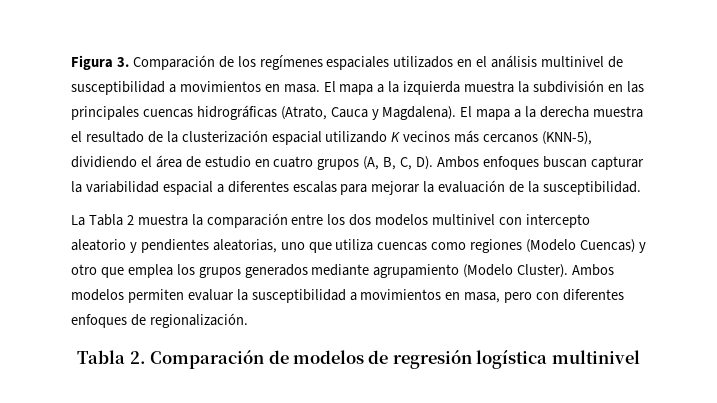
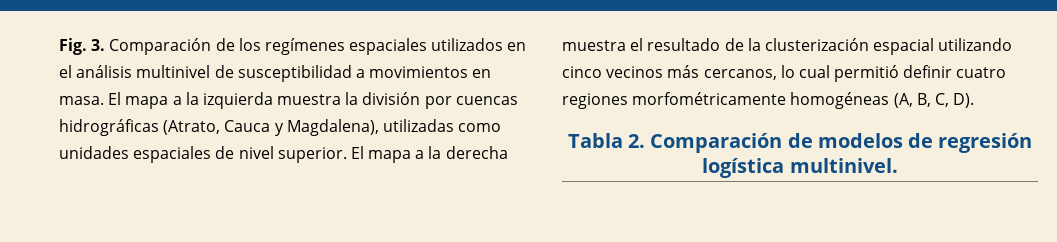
[71,55,113,70] Figura -> [59,38,87,55] Fig.
[532,80,644,93] [71,106,139,120] subdivisión en las principales -> [362,92,452,109] división por
[382,106,457,120] Magdalena). -> [286,119,502,136] [59,146,347,163] Magdalena), utilizadas como unidades espaciales de nivel superior.
[391,132,401,142] K -> [562,66,602,78] cinco
[483,131,593,145] [71,155,644,170] [71,180,641,195] [71,213,590,228] [71,239,646,253] [71,264,615,278] [71,289,625,303] [71,313,248,328] cercanos (KNN-5), dividiendo el área de estudio en cuatro grupos (A, B, C, D). Ambos enfoques buscan capturar la variabilidad espacial a diferentes escalas para mejorar la evaluación de la susceptibilidad. // La Tabla 2 muestra la comparación entre los dos modelos multinivel con intercepto aleatorio y pendientes aleatorias, uno que utiliza cuencas como regiones (Modelo Cuencas) y otro que emplea los grupos generados mediante agrupamiento (Modelo Cluster). Ambos modelos permiten evaluar la susceptibilidad a movimientos en masa, pero con diferentes enfoques de regionalización. -> [703,65,1007,82] [562,92,975,109] cercanos, lo cual permitió definir cuatro regiones morfométricamente homogéneas (A, B, C, D).
[551,350,640,364] multinivel -> [789,158,898,173] multinivel.

